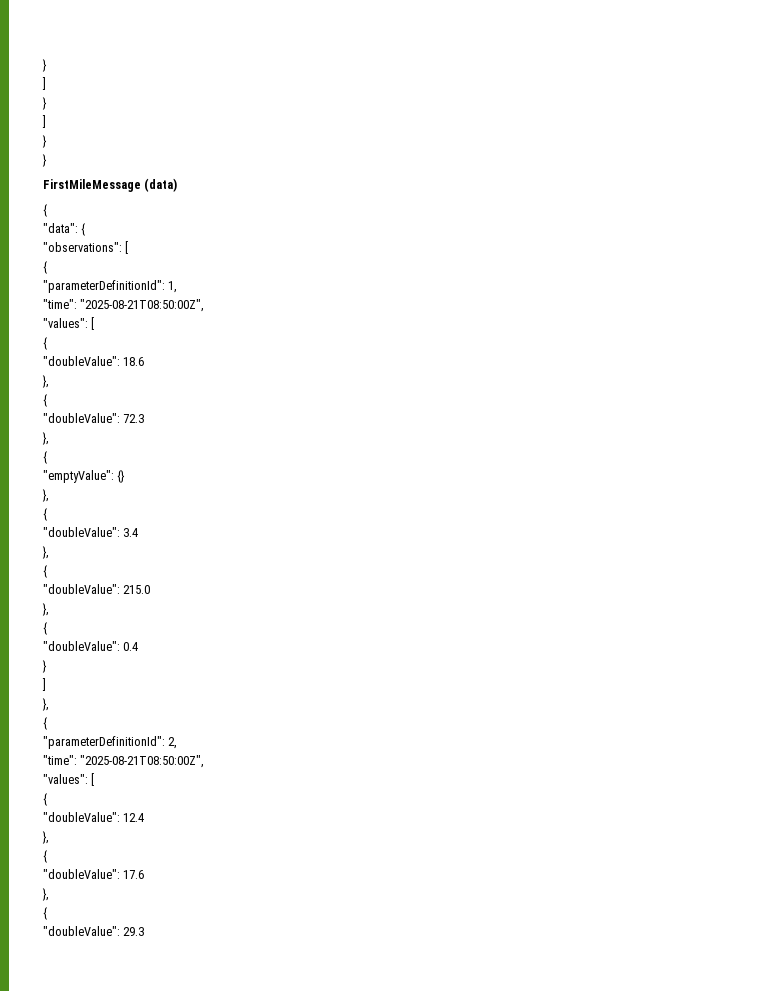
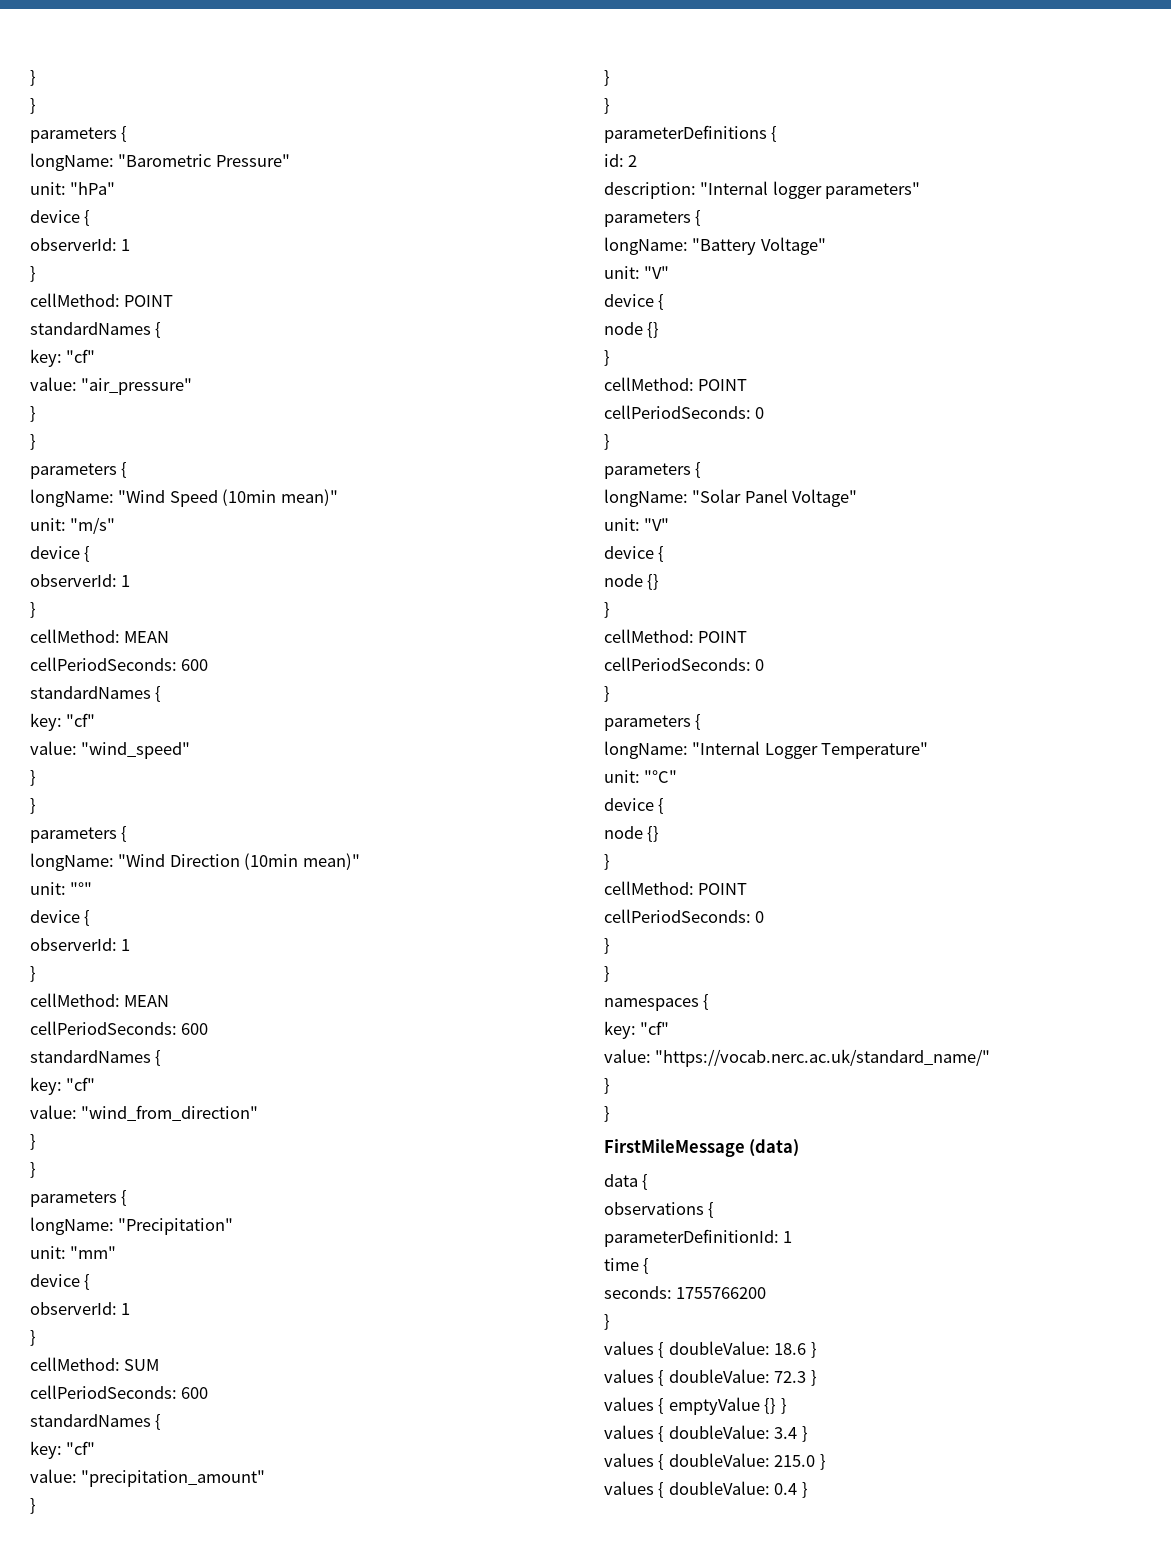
[42,59,47,72] [42,77,46,90] [42,97,47,110] [42,115,46,128] } // ] // } // ] -> [30,70,36,86] [30,98,36,114] [30,126,128,143] [30,153,290,171] [30,182,116,195] [30,210,91,226] [30,238,131,251] [30,266,36,282] [30,293,174,307] [30,322,162,338] [30,349,96,367] [30,377,193,395] [30,406,36,422] [30,434,36,450] [30,462,128,479] [30,489,338,507] [30,517,116,534] [30,546,91,562] [30,574,131,587] [30,602,36,618] [30,629,170,643] [30,657,209,671] [30,686,162,702] [30,713,96,731] [30,741,191,759] [30,770,36,786] [30,798,36,814] [30,826,128,843] [30,853,360,871] [30,882,93,895] [30,910,91,926] [30,938,131,951] [30,966,36,982] [30,993,170,1007] [30,1021,209,1035] [30,1050,162,1066] [30,1077,96,1095] [30,1105,259,1121] [30,1134,36,1150] [30,1162,36,1178] [30,1190,128,1207] [30,1217,234,1235] [30,1246,117,1259] [30,1274,91,1290] [30,1302,131,1315] [30,1330,36,1346] [30,1357,160,1371] [30,1385,209,1399] [30,1414,162,1430] [30,1441,96,1459] [30,1469,266,1487] [30,1498,36,1514] [604,70,610,86] [604,98,610,114] [604,125,778,143] [604,154,638,167] [604,181,921,199] [604,210,702,227] [604,237,826,255] [604,266,670,279] [604,294,665,310] [604,322,660,338] [604,350,610,366] [604,377,748,391] [604,405,765,419] [604,434,610,450] [604,462,702,479] [604,489,858,507] [604,518,670,531] [604,546,665,562] [604,574,660,590] [604,602,610,618] [604,629,748,643] [604,657,765,671] [604,686,610,702] [604,714,702,731] [604,741,929,759] [604,770,678,783] [604,798,665,814] [604,826,660,842] [604,854,610,870] [604,881,748,895] [604,909,765,923] [604,938,610,954] [604,966,610,982] [604,994,710,1011] [604,1021,670,1039] [604,1049,991,1067] } // } // parameters { // longName: "Barometric Pressure" // unit: "hPa" // device { // observerId: 1 // } // cellMethod: POINT // standardNames { // key: "cf" // value: "air_pressure" // } // } // parameters { // longName: "Wind Speed (10min mean)" // unit: "m/s" // device { // observerId: 1 // } // cellMethod: MEAN // cellPeriodSeconds: 600 // standardNames { // key: "cf" // value: "wind_speed" // } // } // parameters { // longName: "Wind Direction (10min mean)" // unit: "°" // device { // observerId: 1 // } // cellMethod: MEAN // cellPeriodSeconds: 600 // standardNames { // key: "cf" // value: "wind_from_direction" // } // } // parameters { // longName: "Precipitation" // unit: "mm" // device { // observerId: 1 // } // cellMethod: SUM // cellPeriodSeconds: 600 // standardNames { // key: "cf" // value: "precipitation_amount" // } // } // } // parameterDefinitions { // id: 2 // description: "Internal logger parameters" // parameters { // longName: "Battery Voltage" // unit: "V" // device { // node {} // } // cellMethod: POINT // cellPeriodSeconds: 0 // } // parameters { // longName: "Solar Panel Voltage" // unit: "V" // device { // node {} // } // cellMethod: POINT // cellPeriodSeconds: 0 // } // parameters { // longName: "Internal Logger Temperature" // unit: "°C" // device { // node {} // } // cellMethod: POINT // cellPeriodSeconds: 0 // } // } // namespaces { // key: "cf" // value: "https://vocab.nerc.ac.uk/standard_name/"
[43,204,47,217] [43,223,86,236] [43,241,129,254] [43,261,47,274] [43,280,178,293] [43,299,205,312] [43,317,95,330] [43,337,47,350] [43,356,145,366] [42,375,49,388] [43,394,47,407] [43,413,145,423] [42,432,49,445] [43,451,47,464] [43,470,126,483] [42,489,49,502] [43,508,47,521] [43,527,139,537] [42,546,49,559] [43,565,47,578] [43,584,151,594] [42,603,49,616] [43,622,47,635] [43,641,139,651] [42,660,47,673] [42,678,46,691] [42,698,49,711] [43,717,47,730] [43,736,178,749] [43,755,205,768] [43,773,95,786] [43,793,47,806] [43,812,145,822] [42,831,49,844] [43,850,47,863] [43,869,145,879] [42,888,49,901] [43,907,47,920] [43,926,145,936] { // "data": { // "observations": [ // { // "parameterDefinitionId": 1, // "time": "2025-08-21T08:50:00Z", // "values": [ // { // "doubleValue": 18.6 // }, // { // "doubleValue": 72.3 // }, // { // "emptyValue": {} // }, // { // "doubleValue": 3.4 // }, // { // "doubleValue": 215.0 // }, // { // "doubleValue": 0.4 // } // ] // }, // { // "parameterDefinitionId": 2, // "time": "2025-08-21T08:50:00Z", // "values": [ // { // "doubleValue": 12.4 // }, // { // "doubleValue": 17.6 // }, // { // "doubleValue": 29.3 -> [604,1174,649,1190] [604,1202,715,1218] [604,1229,793,1247] [604,1258,650,1274] [604,1286,767,1299] [604,1314,610,1330] [604,1341,817,1358] [604,1369,817,1386] [604,1397,787,1415] [604,1425,808,1442] [604,1453,826,1470] [604,1481,808,1498] data { // observations { // parameterDefinitionId: 1 // time { // seconds: 1755766200 // } // values { doubleValue: 18.6 } // values { doubleValue: 72.3 } // values { emptyValue {} } // values { doubleValue: 3.4 } // values { doubleValue: 215.0 } // values { doubleValue: 0.4 }

